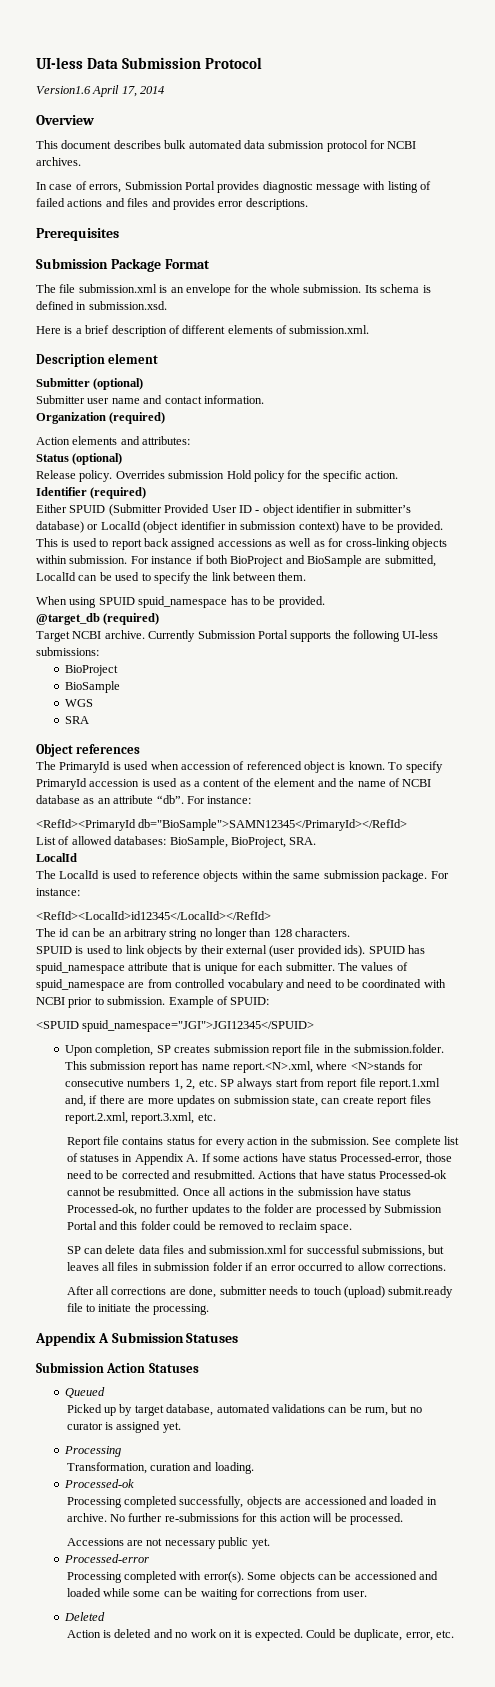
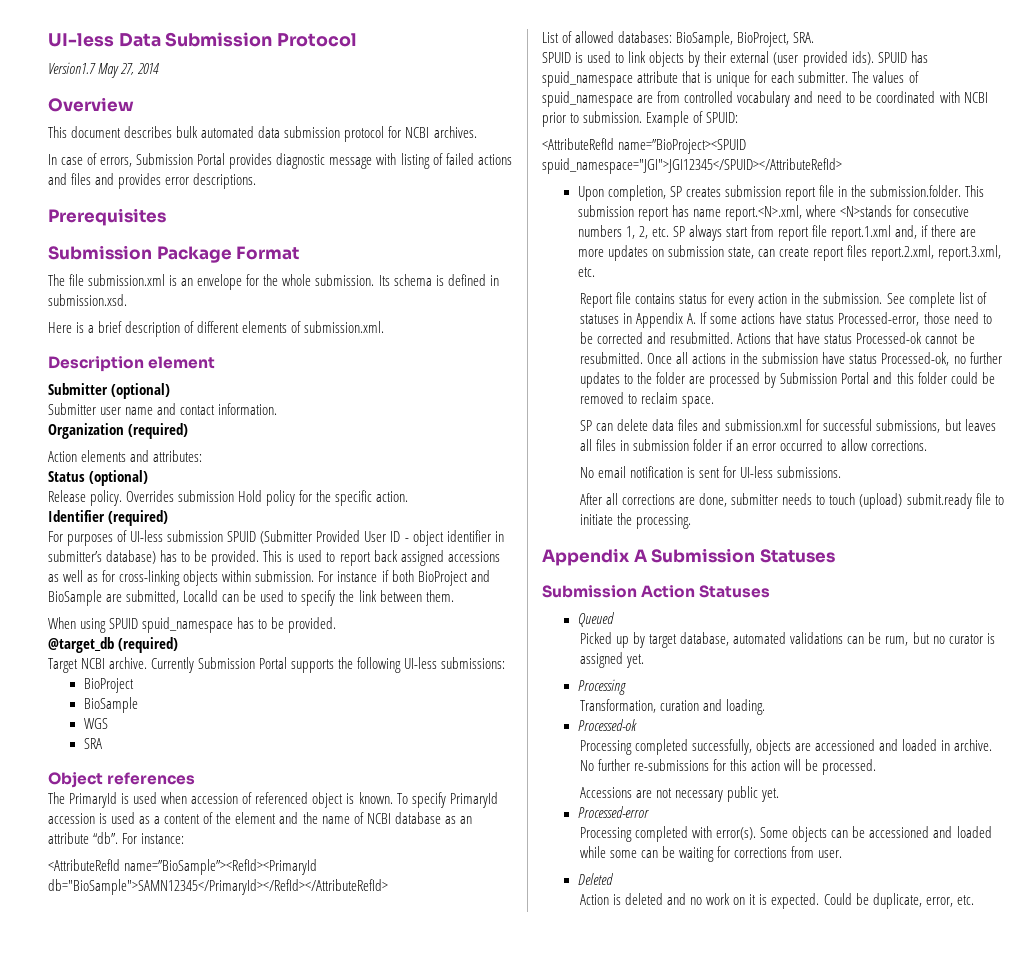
[36,85,137,97] Version1.6 April 17, -> [48,62,135,78] Version1.7 May 27,
[36,504,67,513] Either -> [48,530,224,546] For purposes of UI-less submission
[87,521,366,533] or LocalId (object identifier in submission context) have -> [160,550,178,562] has
[36,819,408,831] <RefId><PrimaryId db="BioSample">SAMN12345</PrimaryId></RefId> -> [48,859,318,875] [48,879,388,895] <AttributeRefId name=”BioSample”><RefId><PrimaryId db="BioSample">SAMN12345</PrimaryId></RefId></AttributeRefId>
[36,853,77,862] [36,870,449,882] [36,888,80,896] [36,911,271,920] [36,928,351,940] // LocalId // The LocalId is used to reference objects within the same submission package. For instance: // <RefId><LocalId>id12345</LocalId></RefId> // The id can be an arbitrary string no longer than 128 characters. -> (815, 37) none
[36,1020,315,1032] <SPUID spuid_namespace="JGI">JGI12345</SPUID> -> [542,138,747,154] [542,158,842,174] <AttributeRefId name=”BioProject><SPUID spuid_namespace="JGI">JGI12345</SPUID></AttributeRefId>
(447, 1267) none -> [579,466,842,478] // No email notification is sent for UI-less submissions.

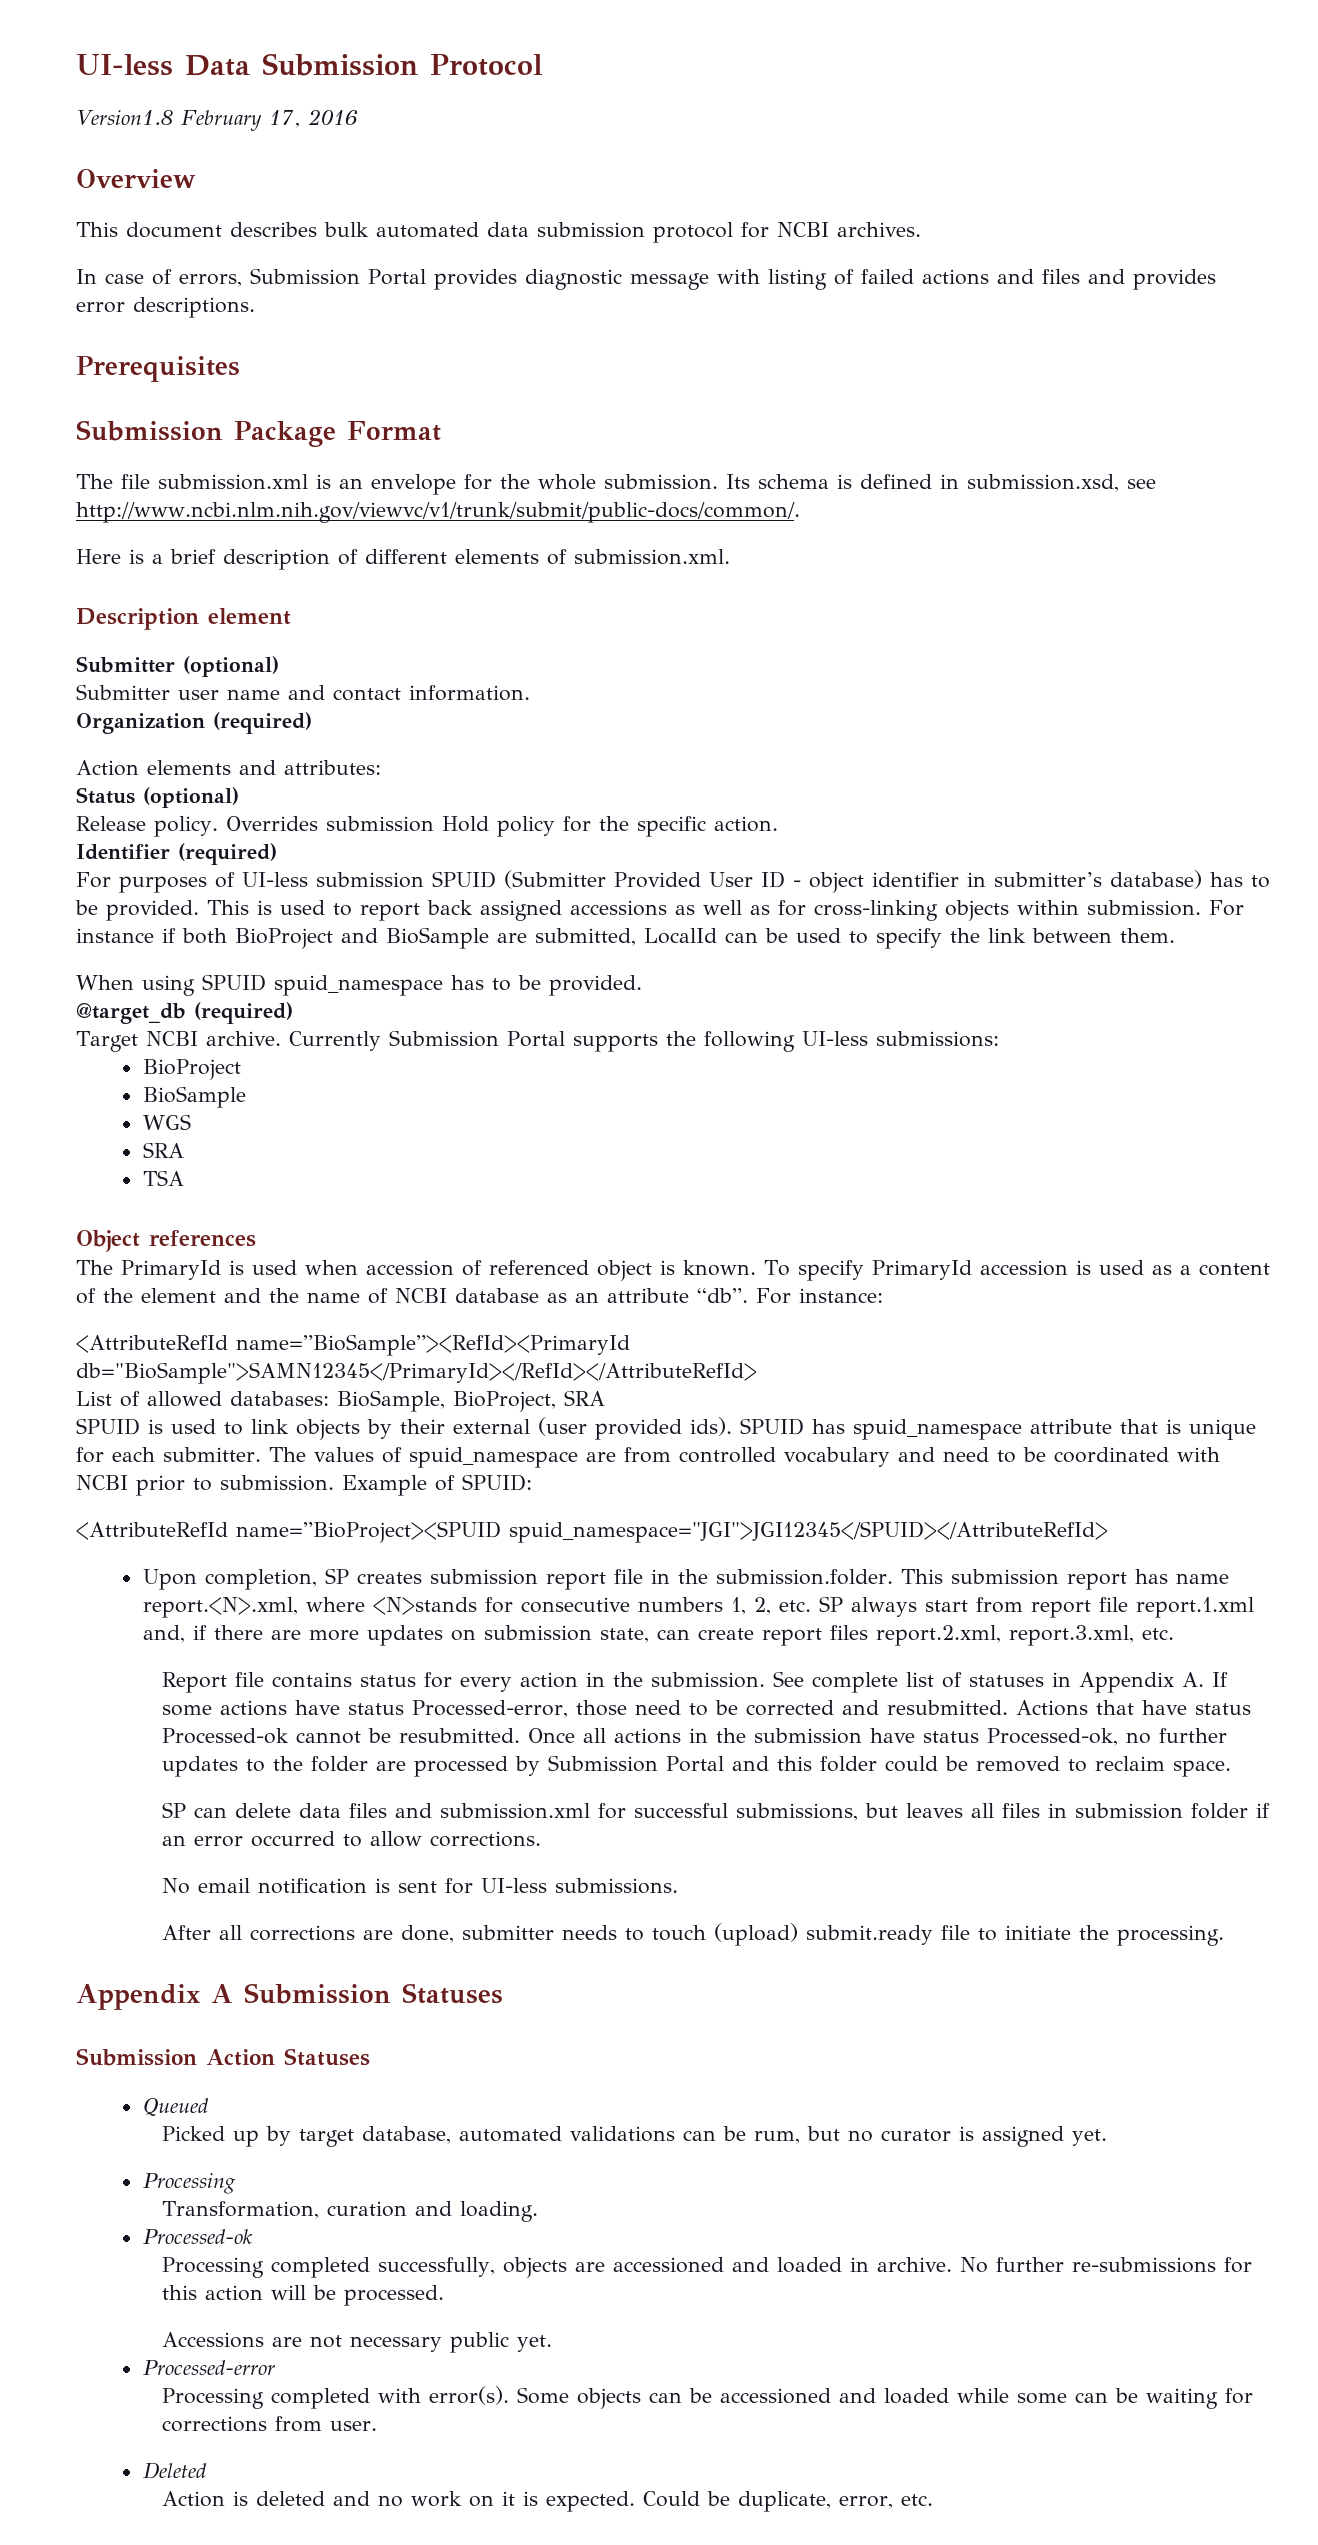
[48,62,160,78] Version1.7 May 27, 2014 -> [76,109,358,131] Version1.8 February 17, 2016
[48,294,127,306] submission.xsd. -> [967,474,1156,492] [76,502,800,523] submission.xsd, see http://www.ncbi.nlm.nih.gov/viewvc/v1/trunk/submit/public-docs/common/.
(102, 743) none -> [142,1170,184,1186] // TSA
[793,32,815,43] SRA. -> [564,1390,605,1406] SRA

